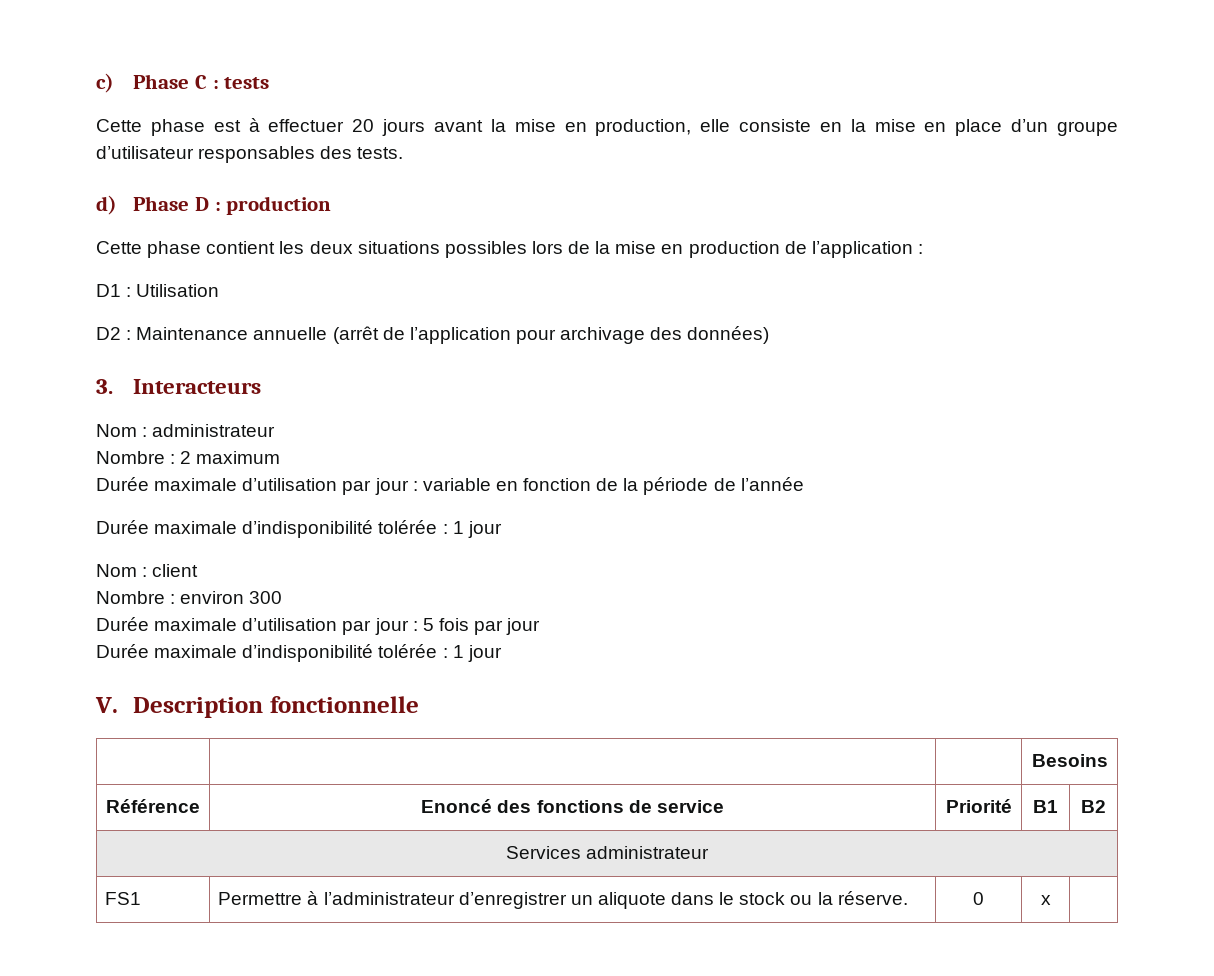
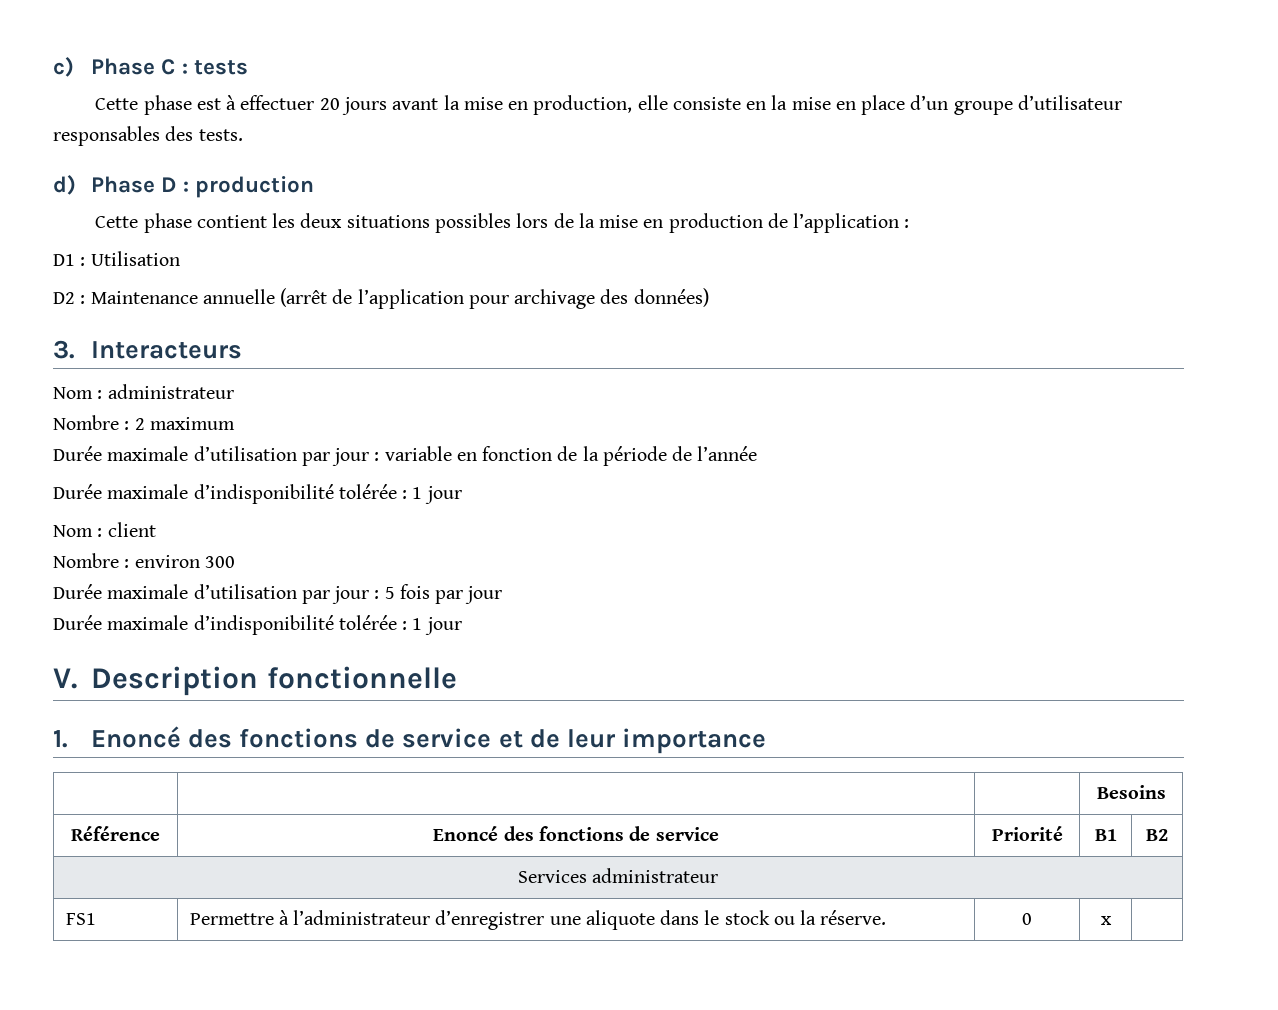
(419, 704) none -> [53,726,766,754] // 1. Enoncé des fonctions de service et de leur importance
[570,895,593,905] un -> [549,916,581,925] une

